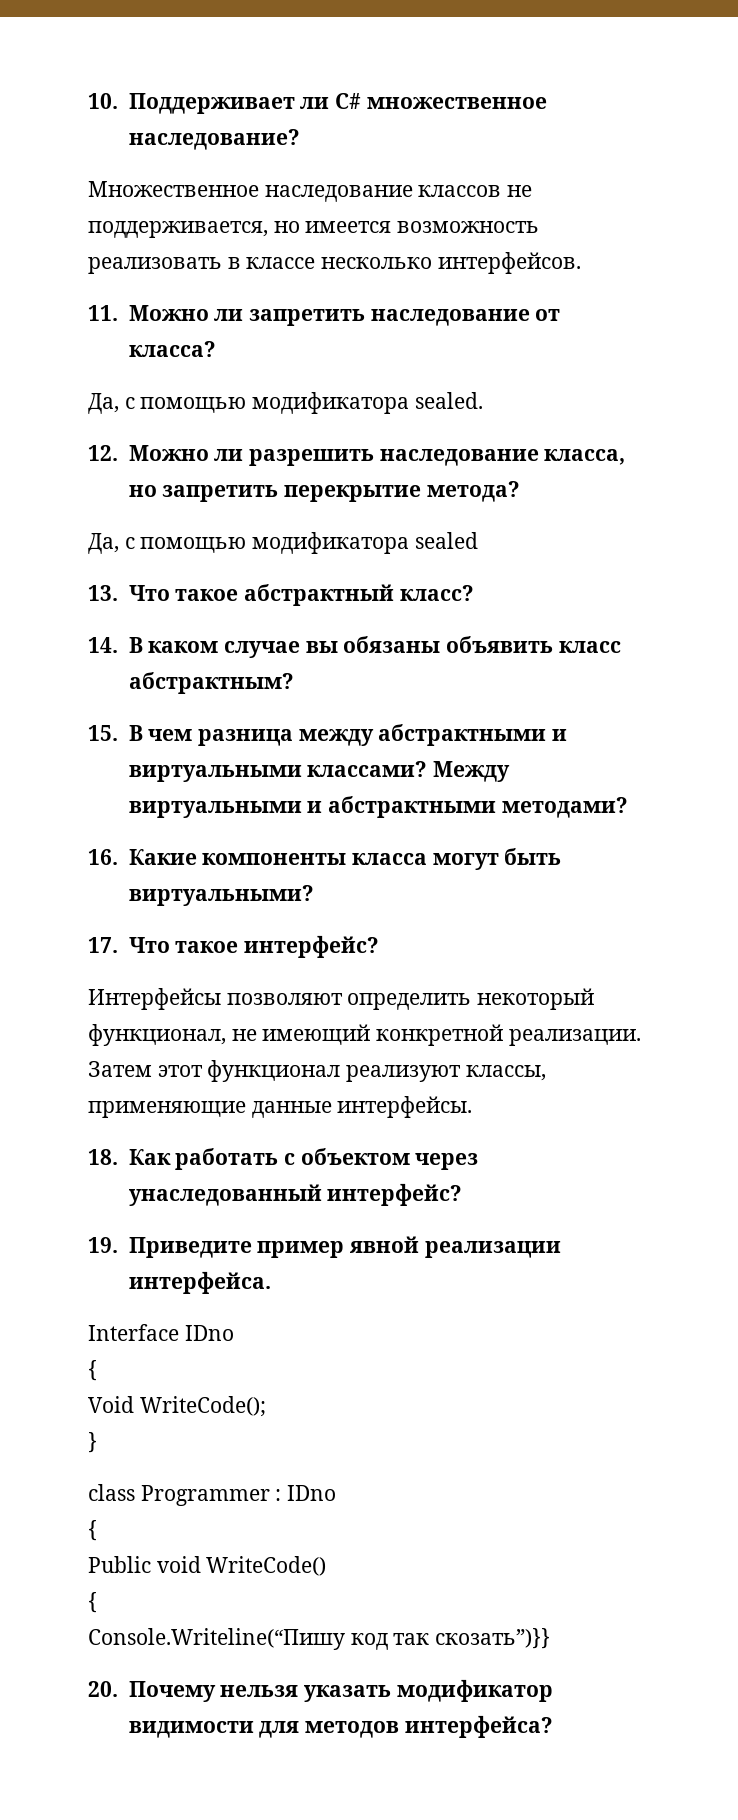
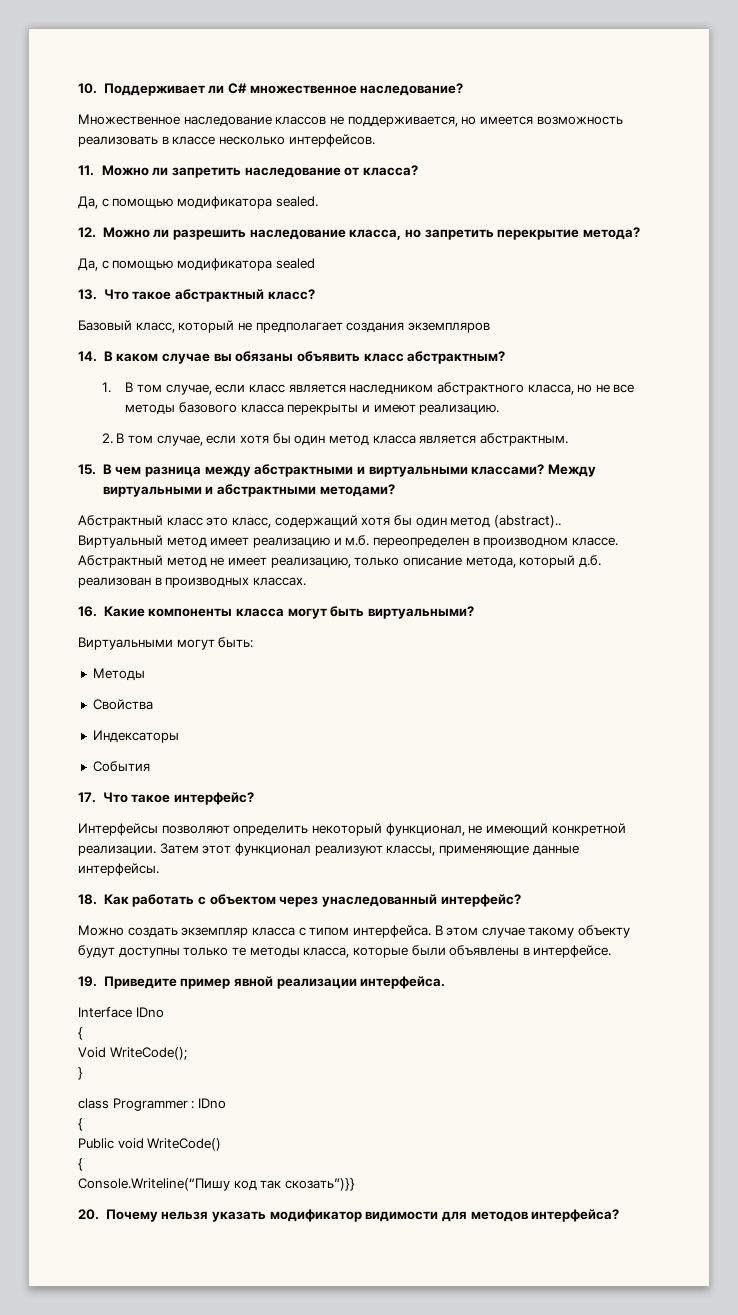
(474, 593) none -> [78,320,490,333] // Базовый класс, который не предполагает создания экземпляров
(294, 683) none -> [101,382,635,395] [125,402,500,415] [101,433,568,446] // 1. В том случае, если класс является наследником абстрактного класса, но не все методы базового класса перекрыты и имеют реализацию. // 2. В том случае, если хотя бы один метод класса является абстрактным.
(628, 807) none -> [78,515,561,528] [78,535,618,548] [78,555,601,568] [78,577,306,588] // Абстрактный класс это класс, содержащий хотя бы один метод (abstract).. // Виртуальный метод имеет реализацию и м.б. переопределен в производном классе. Абстрактный метод не имеет реализацию, только описание метода, который д.б. реализован в производных классах.
(314, 895) none -> [78,637,254,650] [92,668,145,681] [92,699,153,710] [92,730,179,743] [92,761,150,772] // Виртуальными могут быть: // Методы // Свойства // Индексаторы // События
(463, 1194) none -> [78,925,631,938] [78,945,612,958] // Можно создать экземпляр класса с типом интерфейса. В этом случае такому объекту будут доступны только те методы класса, которые были объявлены в интерфейсе.

